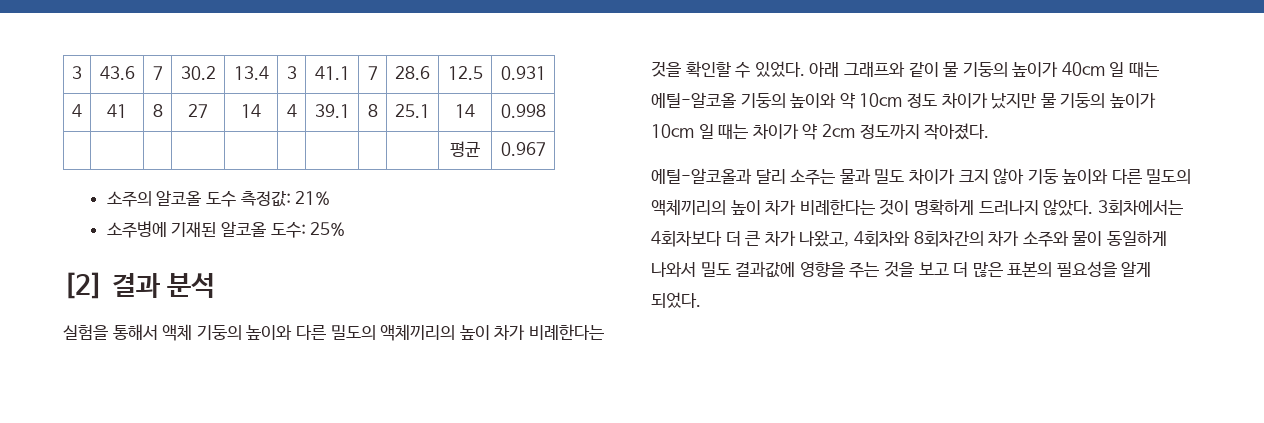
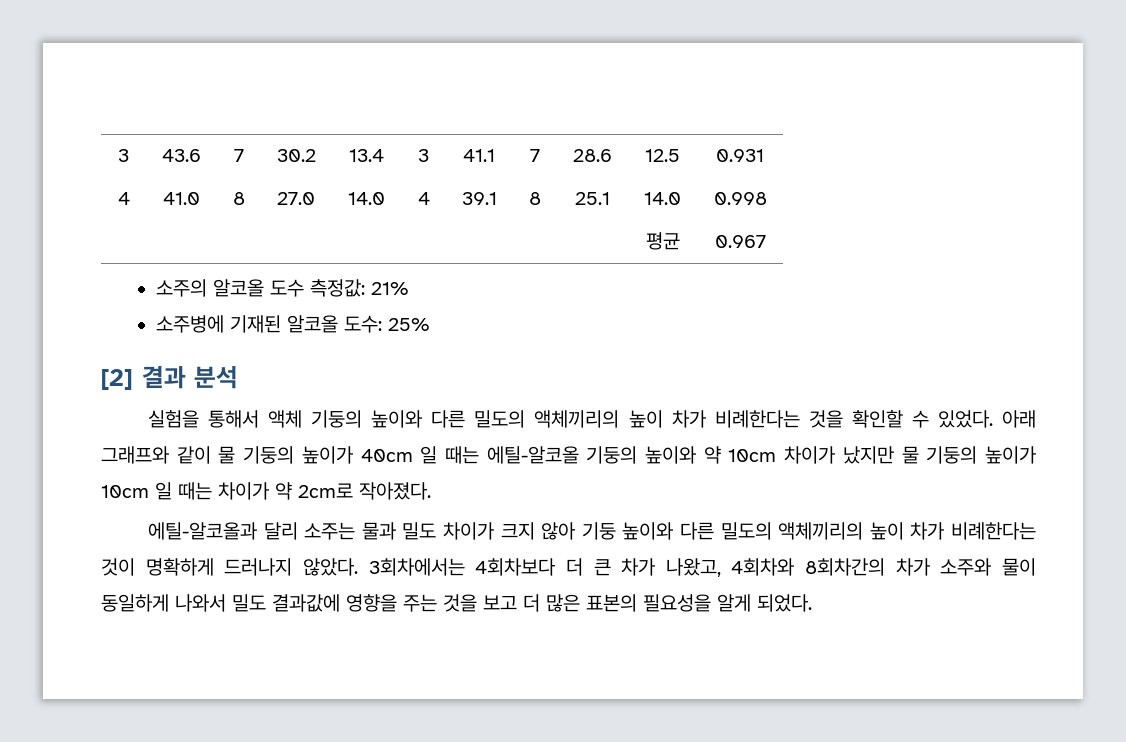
[107,104,127,118] [152,104,163,117] [188,104,208,118] [241,104,261,118] 41 | 8 | 27 | 14 -> [162,192,200,205] [232,192,245,205] [277,192,315,205] [348,192,385,205] 41.0 | 8 | 27.0 | 14.0
[455,104,475,118] 14 -> [644,192,681,205] 14.0
[906,93,937,108] 정도 -> (777, 455) none
[821,124,920,139] 2cm 정도까지 -> [298,483,353,498] 2cm로

